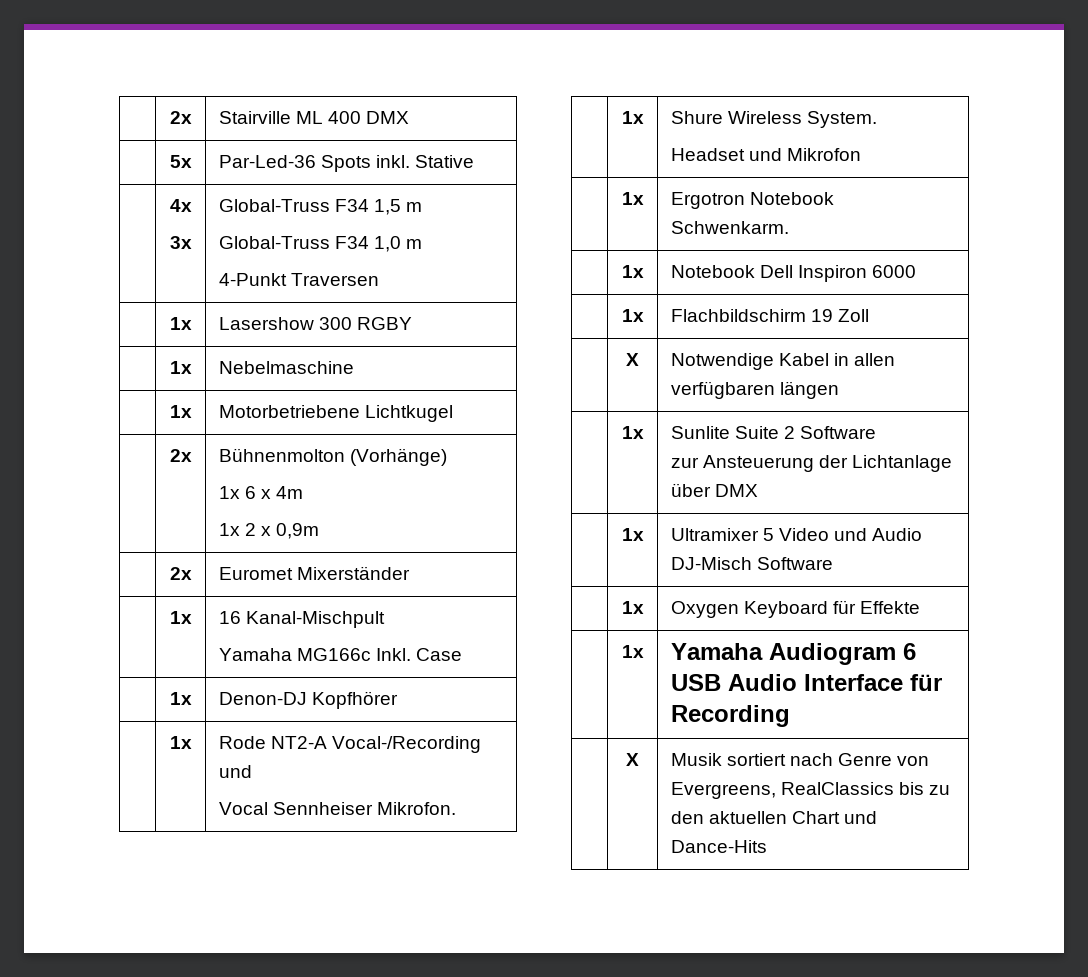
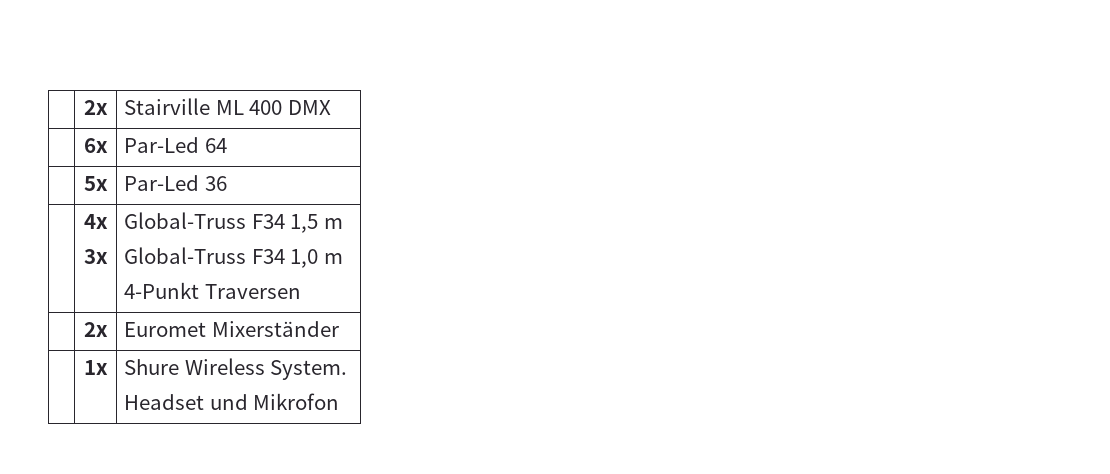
[169,155,192,168] [218,155,474,172] 5x | Par-Led-36 Spots inkl. Stative -> [83,138,108,153] [124,137,227,153] [83,176,108,191] [124,175,227,191] 6x | Par-Led 64 // | 5x | Par-Led 36
[169,317,192,330] [218,317,412,330] [169,361,192,374] [218,361,354,374] [169,405,192,418] [218,405,453,422] [169,449,192,462] [218,448,447,466] [218,486,303,499] [218,523,319,539] [169,567,192,580] [218,566,410,580] [169,611,192,624] [218,611,385,628] [218,648,462,661] [169,692,192,705] [218,691,398,709] [169,736,192,749] [218,736,481,753] [218,765,252,778] [218,802,456,815] 1x | Lasershow 300 RGBY // | 1x | Nebelmaschine // | 1x | Motorbetriebene Lichtkugel // | 2x | Bühnenmolton (Vorhänge) // 1x 6 x 4m // 1x 2 x 0,9m // | 2x | Euromet Mixerständer // | 1x | 16 Kanal-Mischpult // Yamaha MG166c Inkl. Case // | 1x | Denon-DJ Kopfhörer // | 1x | Rode NT2-A Vocal-/Recording und // Vocal Sennheiser Mikrofon. -> [83,322,108,337] [124,321,339,337] 2x | Euromet Mixerständer
[621,192,644,205] [670,192,834,209] [670,221,789,234] [621,265,644,278] [670,265,916,282] [621,309,644,322] [670,309,869,322] [626,353,639,366] [670,353,895,370] [670,381,839,399] [621,426,644,439] [670,426,876,439] [670,455,952,472] [670,483,758,497] [621,528,644,541] [670,528,923,541] [670,557,833,570] [621,601,644,614] [670,600,920,618] [621,645,644,658] [670,643,916,665] [670,674,942,691] [670,705,790,727] [626,753,639,766] [670,753,930,766] [670,782,950,799] [670,811,877,824] [670,840,767,853] // | 1x | Ergotron Notebook Schwenkarm. // | 1x | Notebook Dell Inspiron 6000 // | 1x | Flachbildschirm 19 Zoll // | X | Notwendige Kabel in allen verfügbaren längen // | 1x | Sunlite Suite 2 Software // zur Ansteuerung der Lichtanlage über DMX // | 1x | Ultramixer 5 Video und Audio DJ-Misch Software // | 1x | Oxygen Keyboard für Effekte // | 1x | Yamaha Audiogram 6 USB Audio Interface für Recording // | X | Musik sortiert nach Genre von Evergreens, RealClassics bis zu den aktuellen Chart und Dance-Hits -> (340, 401) none

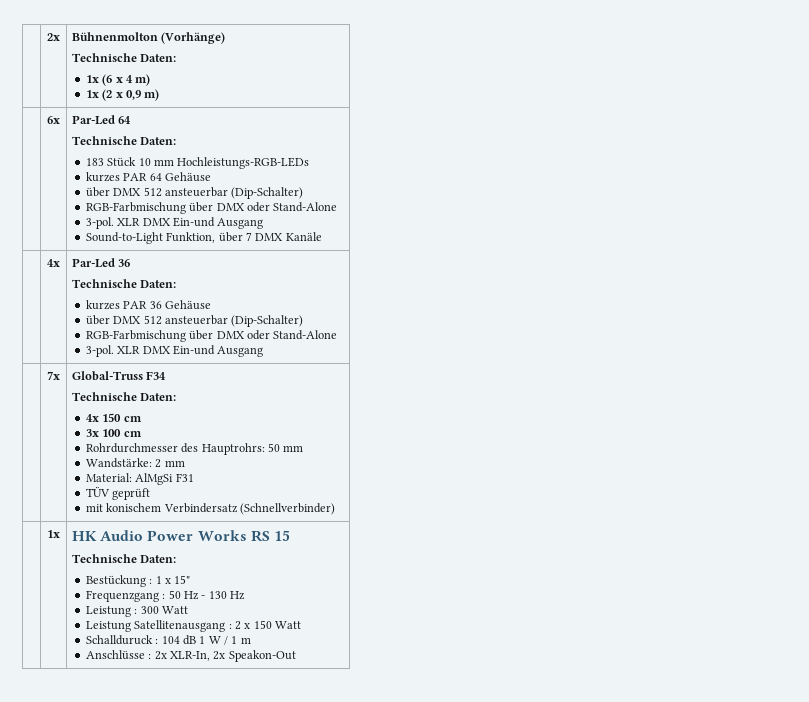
[83,100,108,115] [124,98,331,115] [83,138,108,153] [124,137,227,153] [83,176,108,191] [124,175,227,191] [83,214,108,229] [83,249,108,264] [124,212,343,233] [124,247,343,268] [124,282,301,299] [83,322,108,337] [124,321,339,337] [83,360,108,375] [124,358,348,380] [124,393,340,410] | 2x | Stairville ML 400 DMX // | 6x | Par-Led 64 // | 5x | Par-Led 36 // | 4x // 3x | Global-Truss F34 1,5 m // Global-Truss F34 1,0 m // 4-Punkt Traversen // | 2x | Euromet Mixerständer // | 1x | Shure Wireless System. // Headset und Mikrofon -> [47,33,60,41] [72,32,226,44] [72,53,177,62] [85,74,151,86] [85,89,160,101] [47,116,60,124] [72,115,132,125] [72,136,177,145] [85,157,310,169] [85,172,211,182] [85,187,304,199] [85,202,338,214] [85,217,264,229] [85,232,322,244] [47,259,60,267] [72,258,131,268] [72,279,177,288] [85,300,211,310] [85,315,304,327] [85,330,338,342] [85,345,264,357] [47,371,60,380] [72,371,167,381] [72,392,177,401] [85,413,142,422] [85,429,142,437] [85,443,304,455] [85,458,185,468] [85,473,194,485] [85,487,151,500] [85,503,335,515] [47,530,60,538] [72,530,291,542] [72,554,177,563] [85,575,191,587] [85,590,246,602] [85,606,188,617] [85,620,302,632] [85,635,251,645] [85,650,296,662] | 2x | Bühnenmolton (Vorhänge) // Technische Daten: // 1x (6 x 4 m) // 1x (2 x 0,9 m) // | 6x | Par-Led 64 // Technische Daten: // 183 Stück 10 mm Hochleistungs-RGB-LEDs // kurzes PAR 64 Gehäuse // über DMX 512 ansteuerbar (Dip-Schalter) // RGB-Farbmischung über DMX oder Stand-Alone // 3-pol. XLR DMX Ein-und Ausgang // Sound-to-Light Funktion, über 7 DMX Kanäle // | 4x | Par-Led 36 // Technische Daten: // kurzes PAR 36 Gehäuse // über DMX 512 ansteuerbar (Dip-Schalter) // RGB-Farbmischung über DMX oder Stand-Alone // 3-pol. XLR DMX Ein-und Ausgang // | 7x | Global-Truss F34 // Technische Daten: // 4x 150 cm // 3x 100 cm // Rohrdurchmesser des Hauptrohrs: 50 mm // Wandstärke: 2 mm // Material: AlMgSi F31 // TÜV geprüft // mit konischem Verbindersatz (Schnellverbinder) // | 1x | HK Audio Power Works RS 15 // Technische Daten: // Bestückung : 1 x 15" // Frequenzgang : 50 Hz - 130 Hz // Leistung : 300 Watt // Leistung Satellitenausgang : 2 x 150 Watt // Schallduruck : 104 dB 1 W / 1 m // Anschlüsse : 2x XLR-In, 2x Speakon-Out

